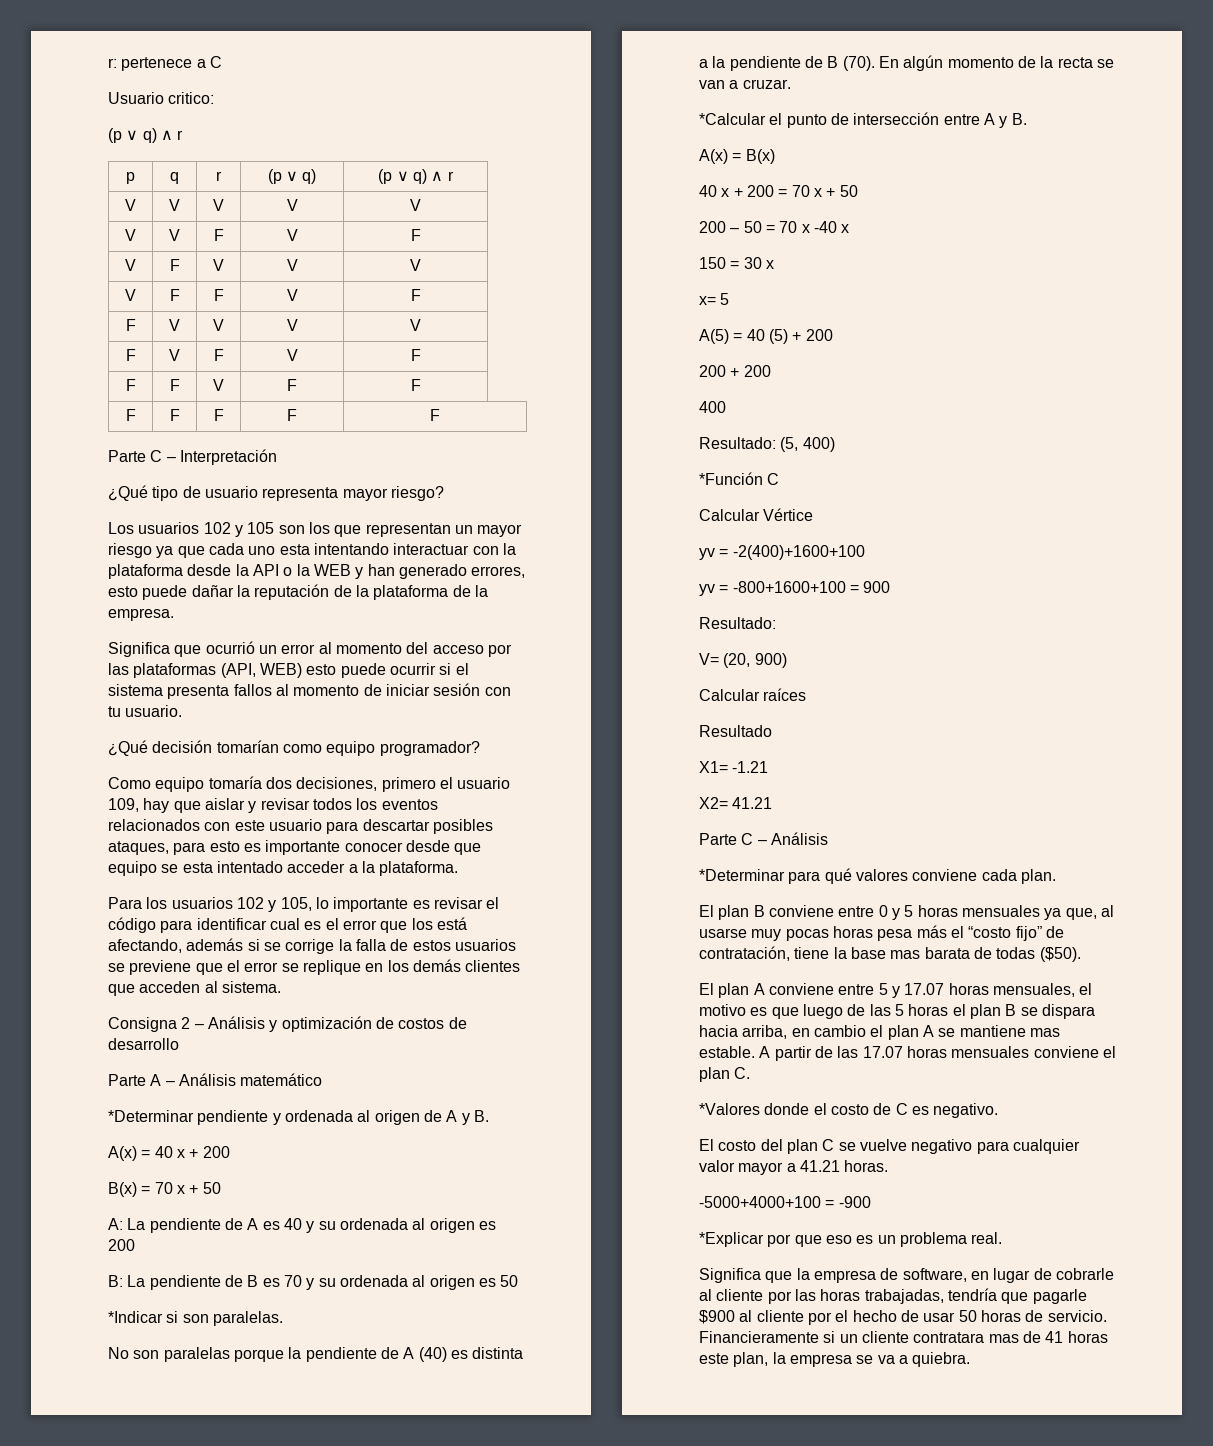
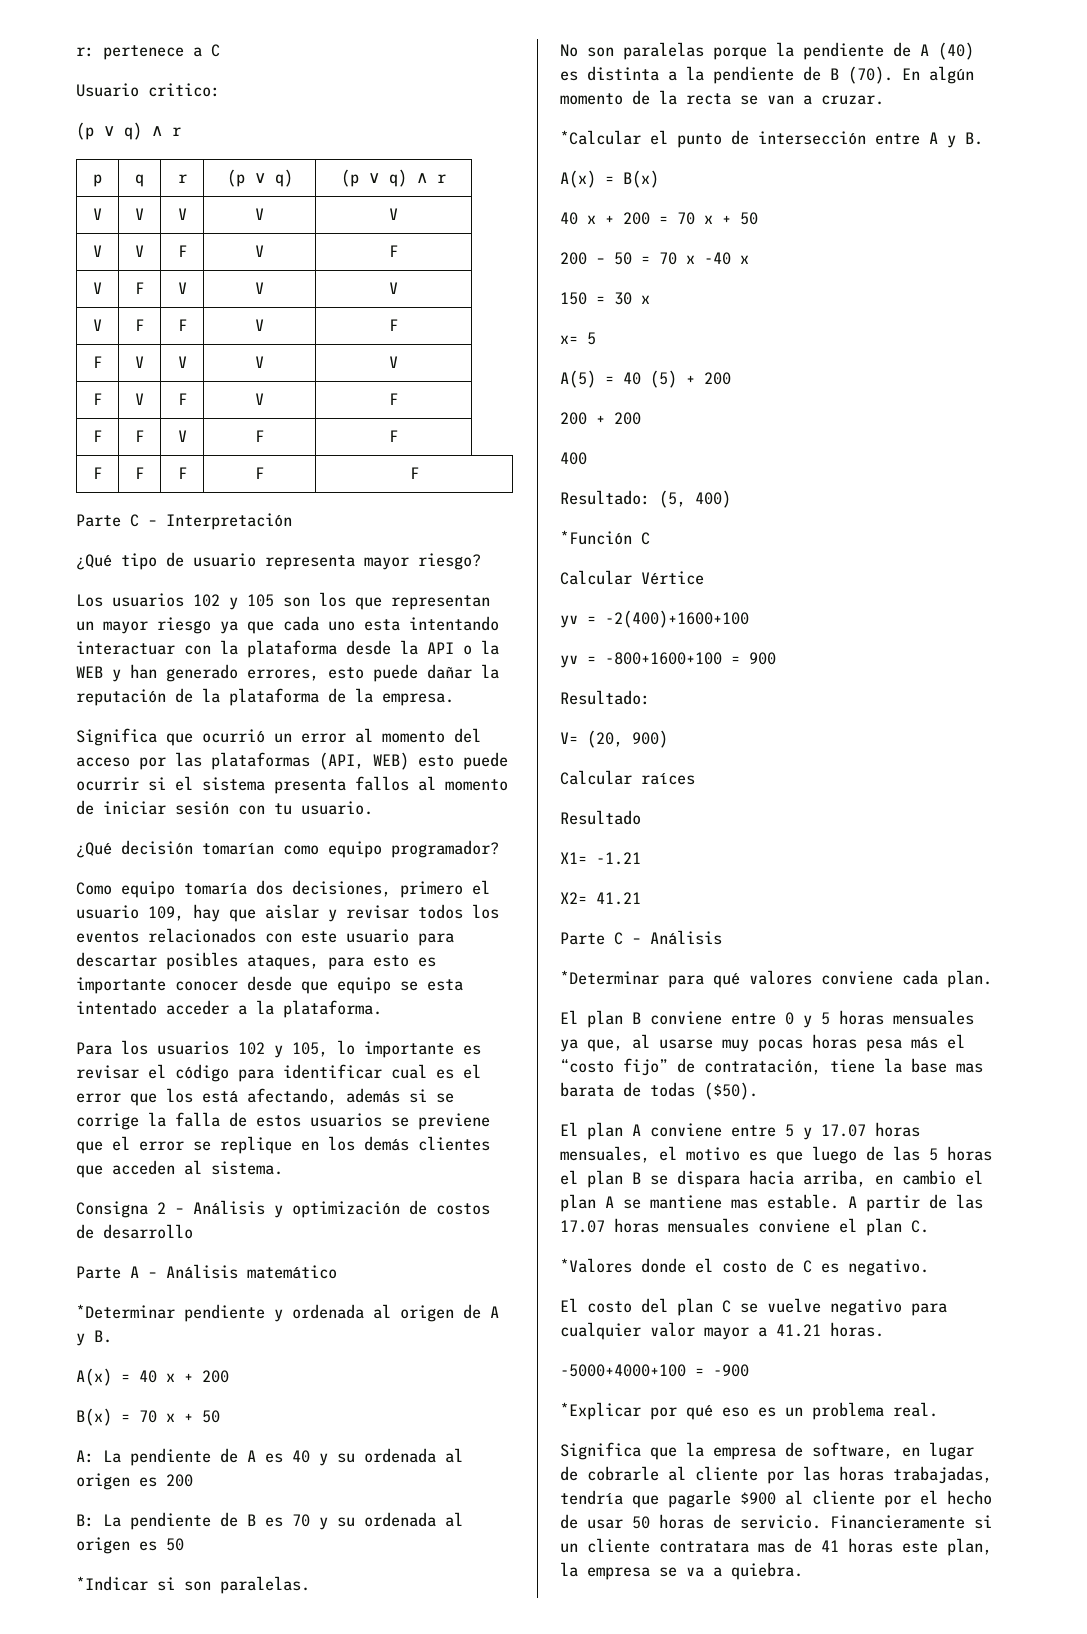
[794,1235,822,1247] que -> [686,1405,713,1420] qué

